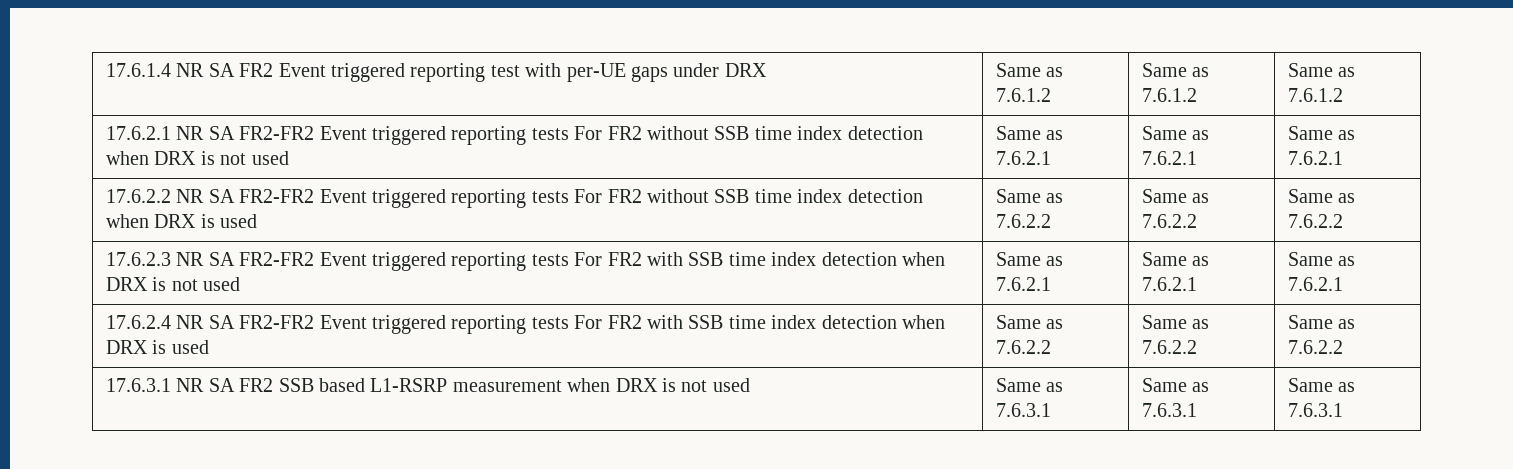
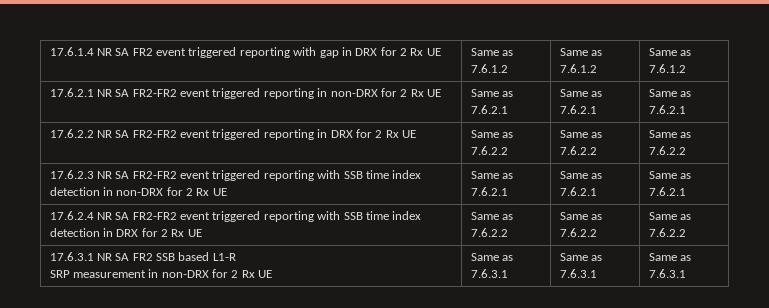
[278,63,767,82] Event triggered reporting test with per-UE gaps under DRX -> [156,47,441,58] event triggered reporting with gap in DRX for 2 Rx UE
[319,126,923,145] [105,151,289,165] Event triggered reporting tests For FR2 without SSB time index detection when DRX is not used -> [180,88,442,99] event triggered reporting in non-DRX for 2 Rx UE
[319,189,923,208] [105,214,258,228] Event triggered reporting tests For FR2 without SSB time index detection when DRX is used -> [180,129,417,140] event triggered reporting in DRX for 2 Rx UE
[319,252,945,271] [105,277,241,291] Event triggered reporting tests For FR2 with SSB time index detection when DRX is not used -> [180,170,422,181] [49,187,227,196] event triggered reporting with SSB time index detection in non-DRX for 2 Rx UE
[319,315,945,334] [105,340,209,354] Event triggered reporting tests For FR2 with SSB time index detection when DRX is used -> [180,211,422,222] [49,228,202,237] event triggered reporting with SSB time index detection in DRX for 2 Rx UE
[370,378,750,392] L1-RSRP measurement when DRX is not used -> [212,253,236,261] [49,269,273,278] L1-R // SRP measurement in non-DRX for 2 Rx UE

